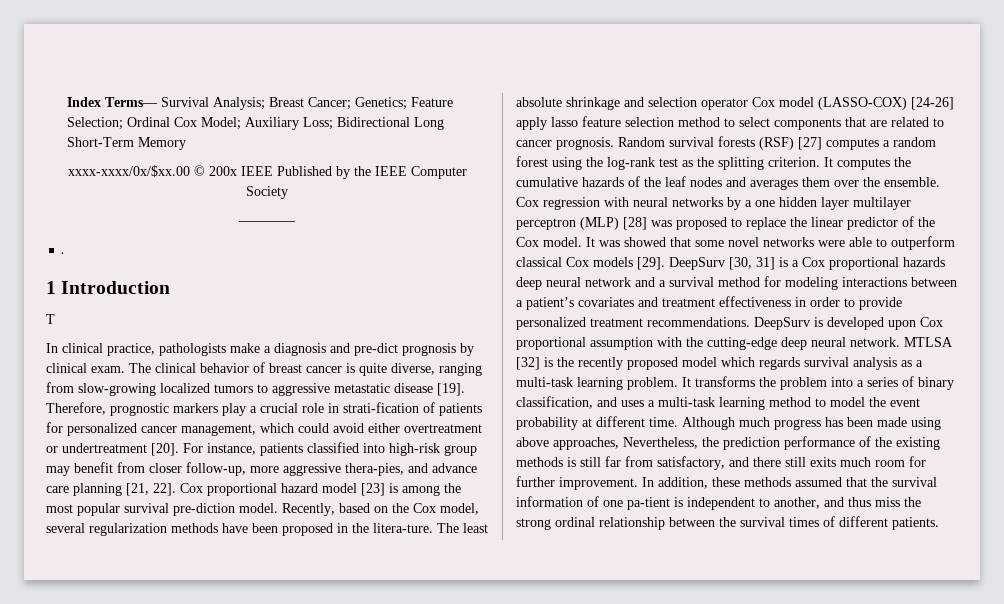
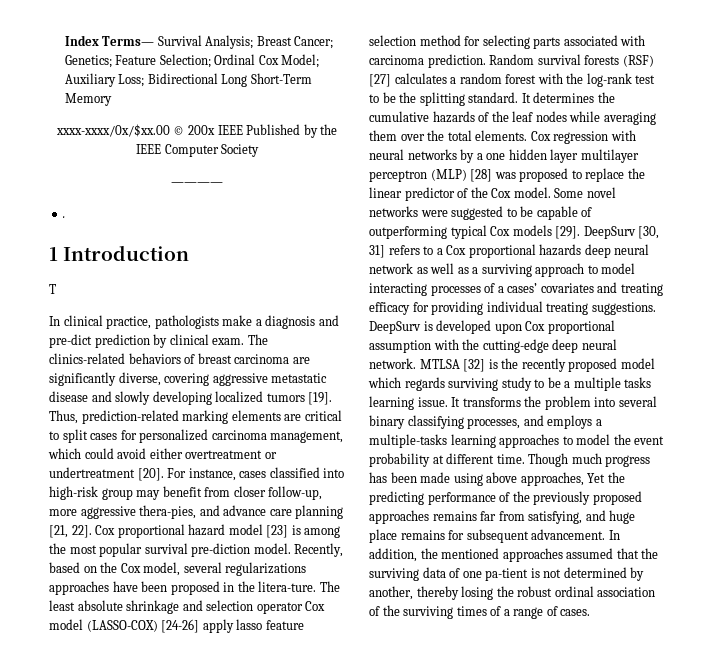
[402,343,456,356] prognosis -> [94,334,150,348] prediction
[155,362,482,376] [46,382,465,396] [46,402,482,416] clinical behavior of breast cancer is quite diverse, ranging from slow-growing localized tumors to aggressive metastatic disease [19]. Therefore, prognostic markers play a crucial role in strati-fication of patients -> [49,353,310,364] [49,372,328,386] [49,391,333,405] [49,410,342,424] [49,429,118,443] clinics-related behaviors of breast carcinoma are significantly diverse, covering aggressive metastatic disease and slowly developing localized tumors [19]. Thus, prediction-related marking elements are critical to split cases
[141,426,177,433] cancer -> [211,430,267,440] carcinoma
[260,443,303,456] patients -> [239,471,267,478] cases
[89,523,218,536] regularization methods -> [225,562,307,576] [49,581,109,595] regularizations approaches
[724,117,944,130] [516,137,614,150] to select components that are related to cancer prognosis. -> [464,35,646,49] [369,54,486,68] for selecting parts associated with carcinoma prediction.
[826,138,879,150] computes -> [394,73,447,84] calculates
[552,157,582,170] using -> [537,73,563,84] with
[682,157,890,170] as the splitting criterion. It computes -> [369,92,595,106] to be the splitting standard. It determines
[726,177,798,190] and averages -> [569,111,656,125] while averaging
[884,177,940,187] ensemble. -> [447,130,528,141] total elements.
[586,236,955,250] [516,257,562,267] It was showed that some novel networks were able to outperform classical -> [554,187,616,198] [369,206,593,220] [369,225,487,239] Some novel networks were suggested to be capable of outperforming typical
[779,257,788,267] is -> [388,245,434,255] refers to
[635,276,957,290] [516,296,902,310] [516,317,750,330] and a survival method for modeling interactions between a patient’s covariates and treatment effectiveness in order to provide personalized treatment recommendations. -> [416,263,636,277] [369,282,663,296] [369,301,656,315] as well as a surviving approach to model interacting processes of a cases’ covariates and treating efficacy for providing individual treating suggestions.
[804,357,923,370] [516,377,678,390] survival analysis as a multi-task learning problem. -> [448,377,652,391] [369,396,448,410] surviving study to be a multiple tasks learning issue.
[857,376,954,390] [516,396,811,410] a series of binary classification, and uses a multi-task learning method -> [618,396,657,407] [369,415,602,429] [369,434,560,448] several binary classifying processes, and employs a multiple-tasks learning approaches
[682,417,735,430] Although -> [528,453,569,467] Though
[623,436,940,450] [516,456,926,470] [516,476,791,490] Nevertheless, the prediction performance of the existing methods is still far from satisfactory, and there still exits much room for further improvement. In addition, these methods -> [587,472,625,483] [369,491,642,505] [369,510,636,524] [369,529,620,543] [369,548,563,562] Yet the predicting performance of the previously proposed approaches remains far from satisfying, and huge place remains for subsequent advancement. In addition, the mentioned approaches
[892,477,937,487] [516,496,583,507] survival information -> [369,567,446,581] surviving data
[687,497,921,510] [516,516,939,530] independent to another, and thus miss the strong ordinal relationship between the survival times of different patients. -> [543,567,645,581] [369,586,656,600] [369,605,591,619] not determined by another, thereby losing the robust ordinal association of the surviving times of a range of cases.

